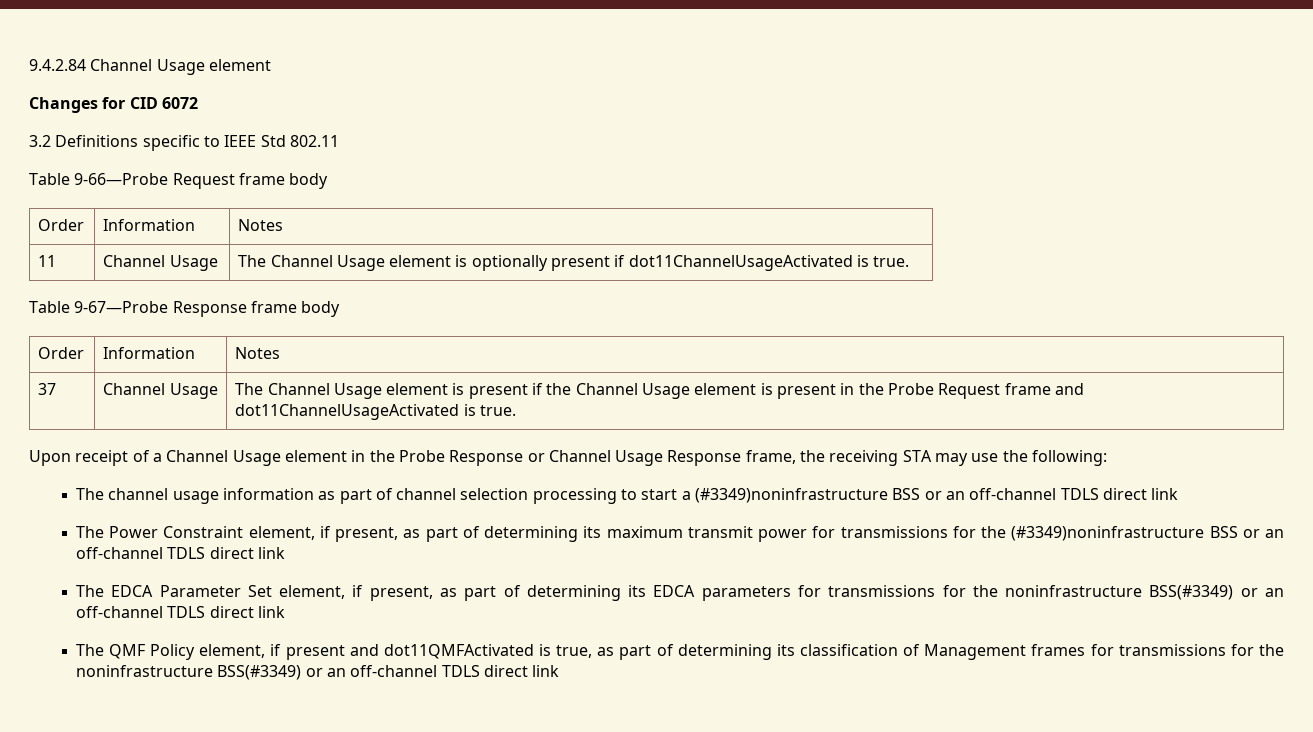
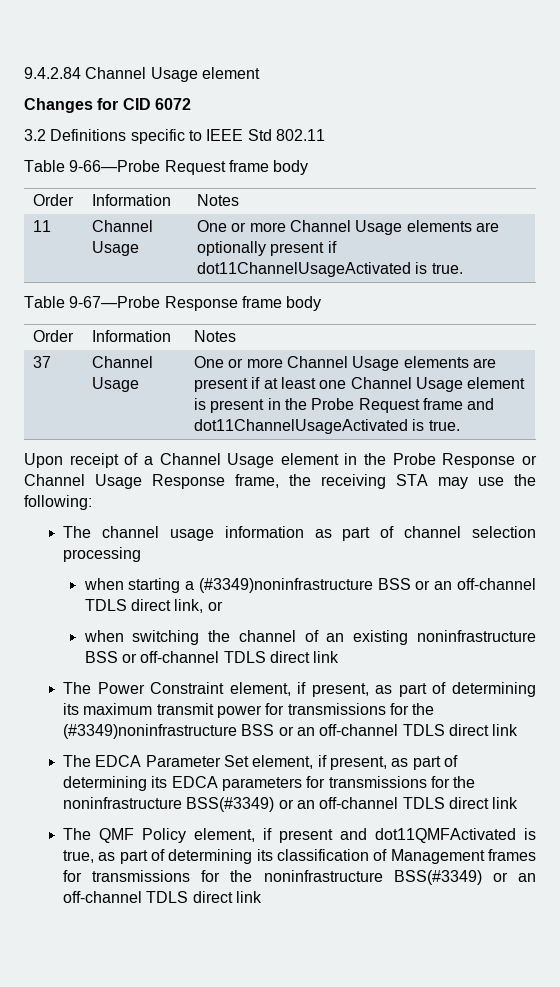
[238,255,468,271] The Channel Usage element is -> [197,220,499,235] One or more Channel Usage elements are
[235,383,572,399] The Channel Usage element is present if the -> [194,356,496,371] [194,377,347,392] One or more Channel Usage elements are present if at least one
[621,489,678,500] to start -> [83,578,181,593] // when starting
(1148, 494) none -> [174,599,223,613] [83,630,536,645] [84,651,310,663] link, or // when switching the channel of an existing noninfrastructure BSS or off-channel TDLS direct

